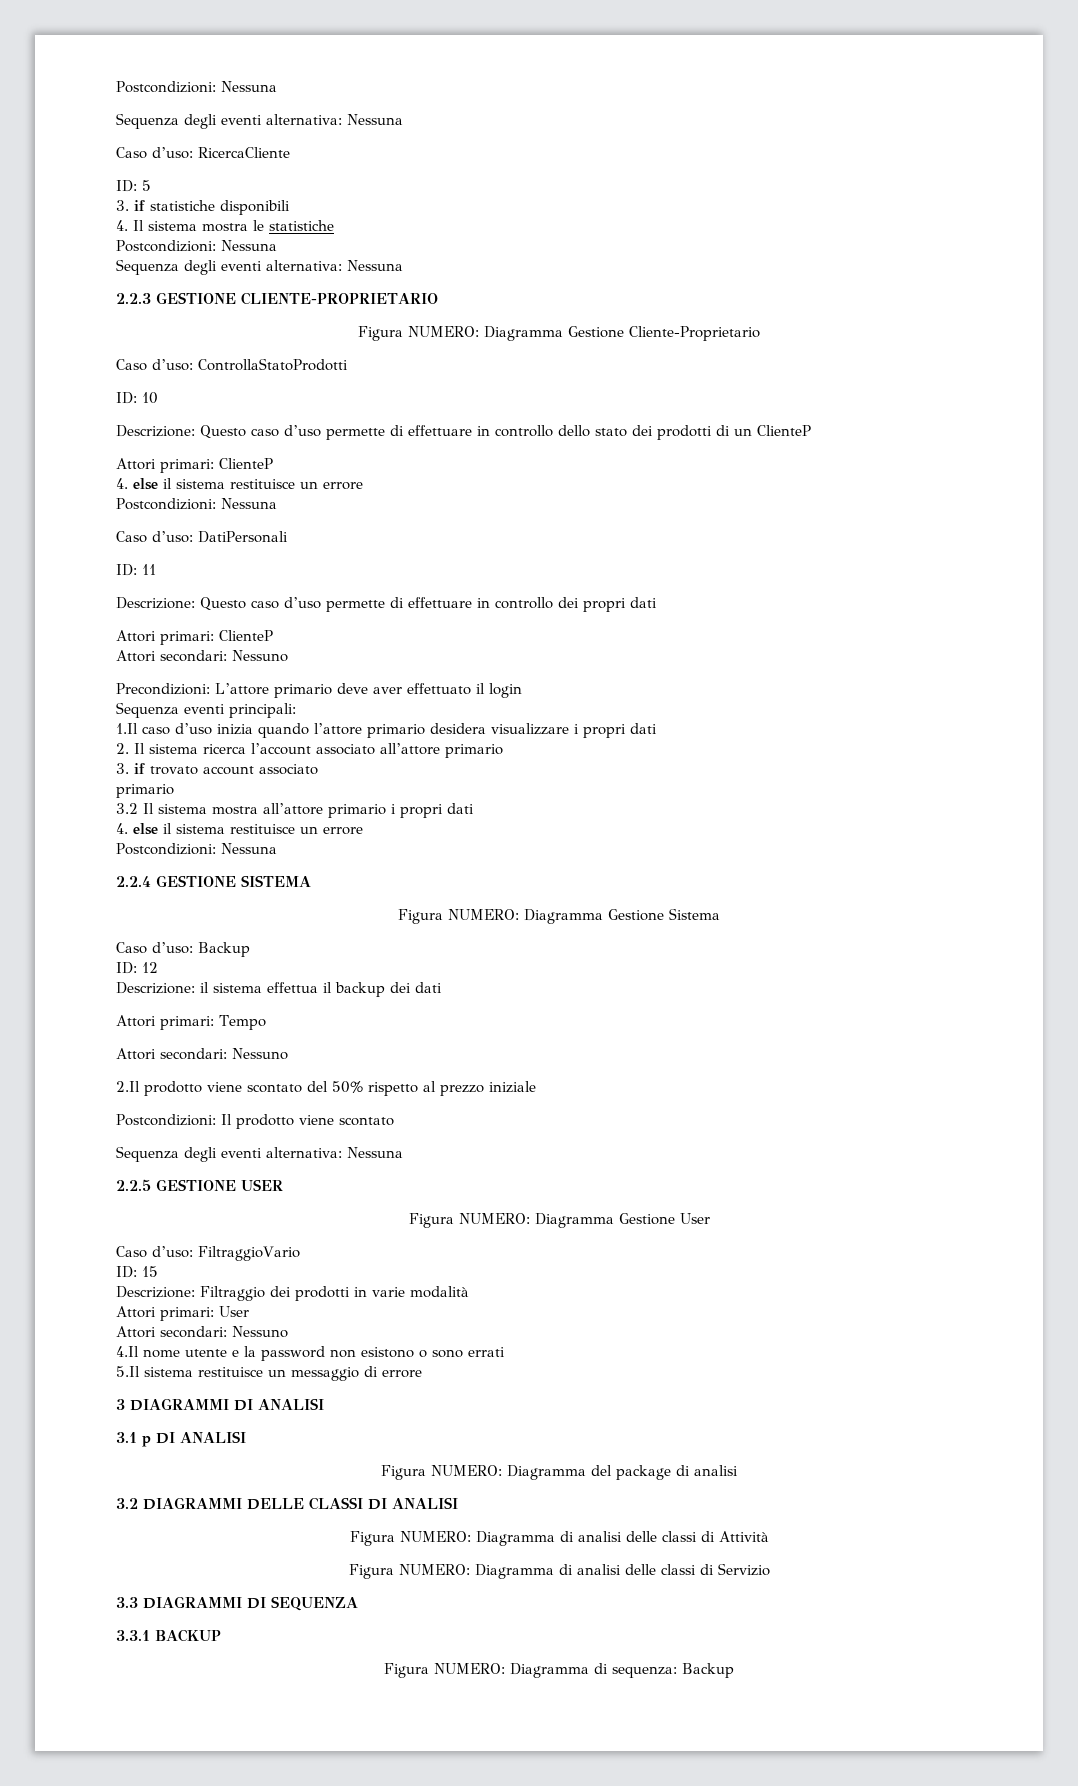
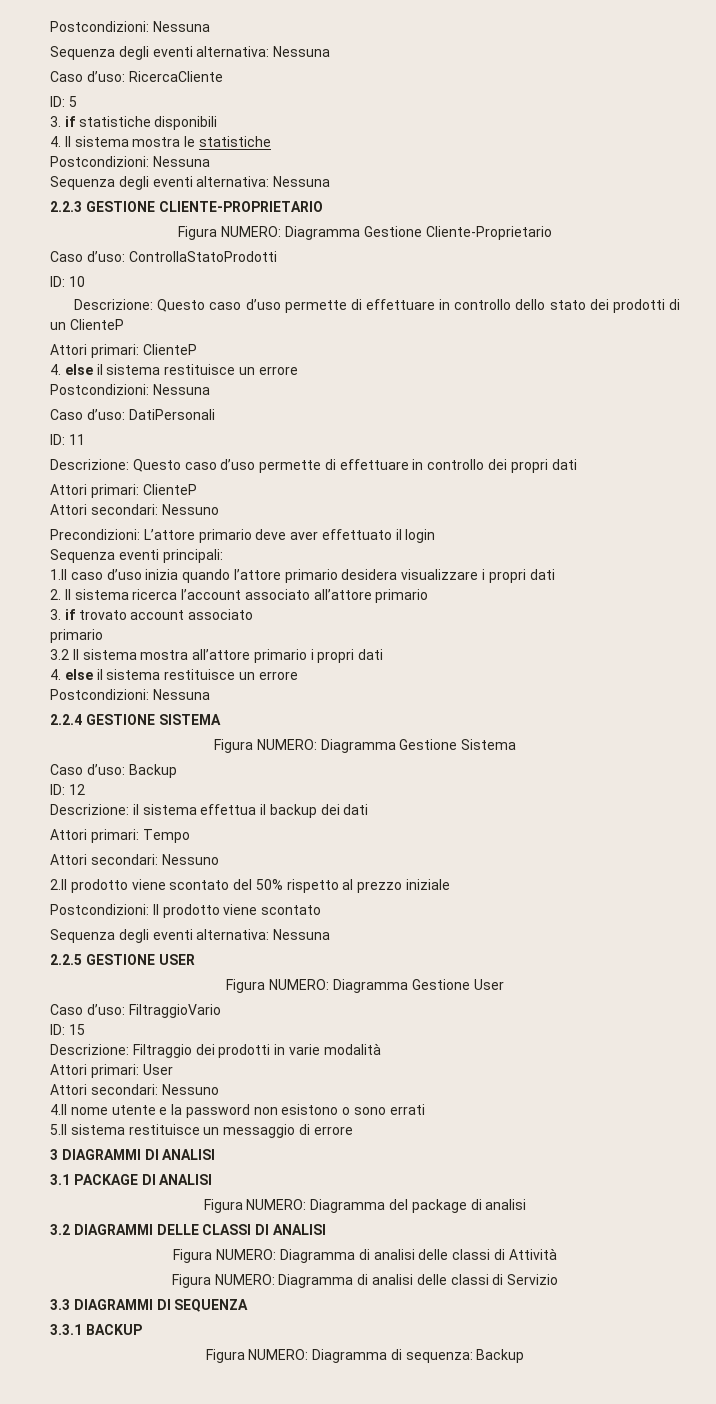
[142,1436,151,1447] p -> [73,1174,138,1185] PACKAGE

